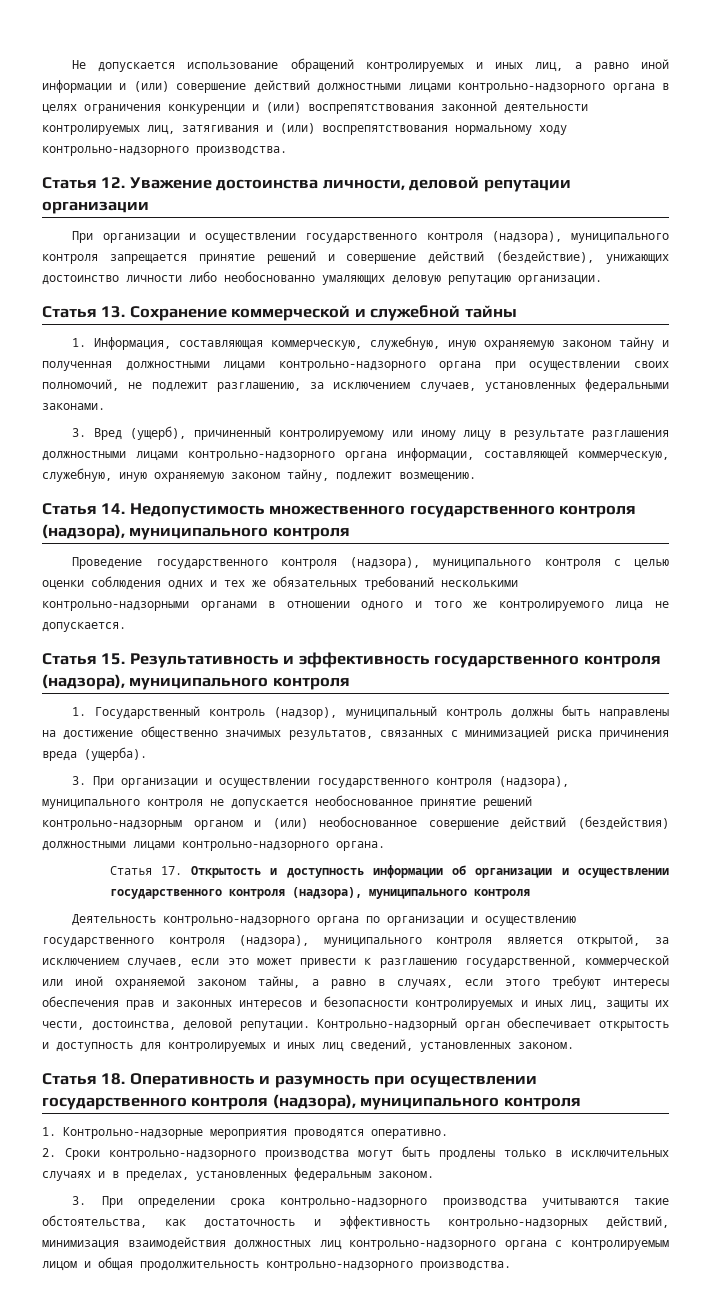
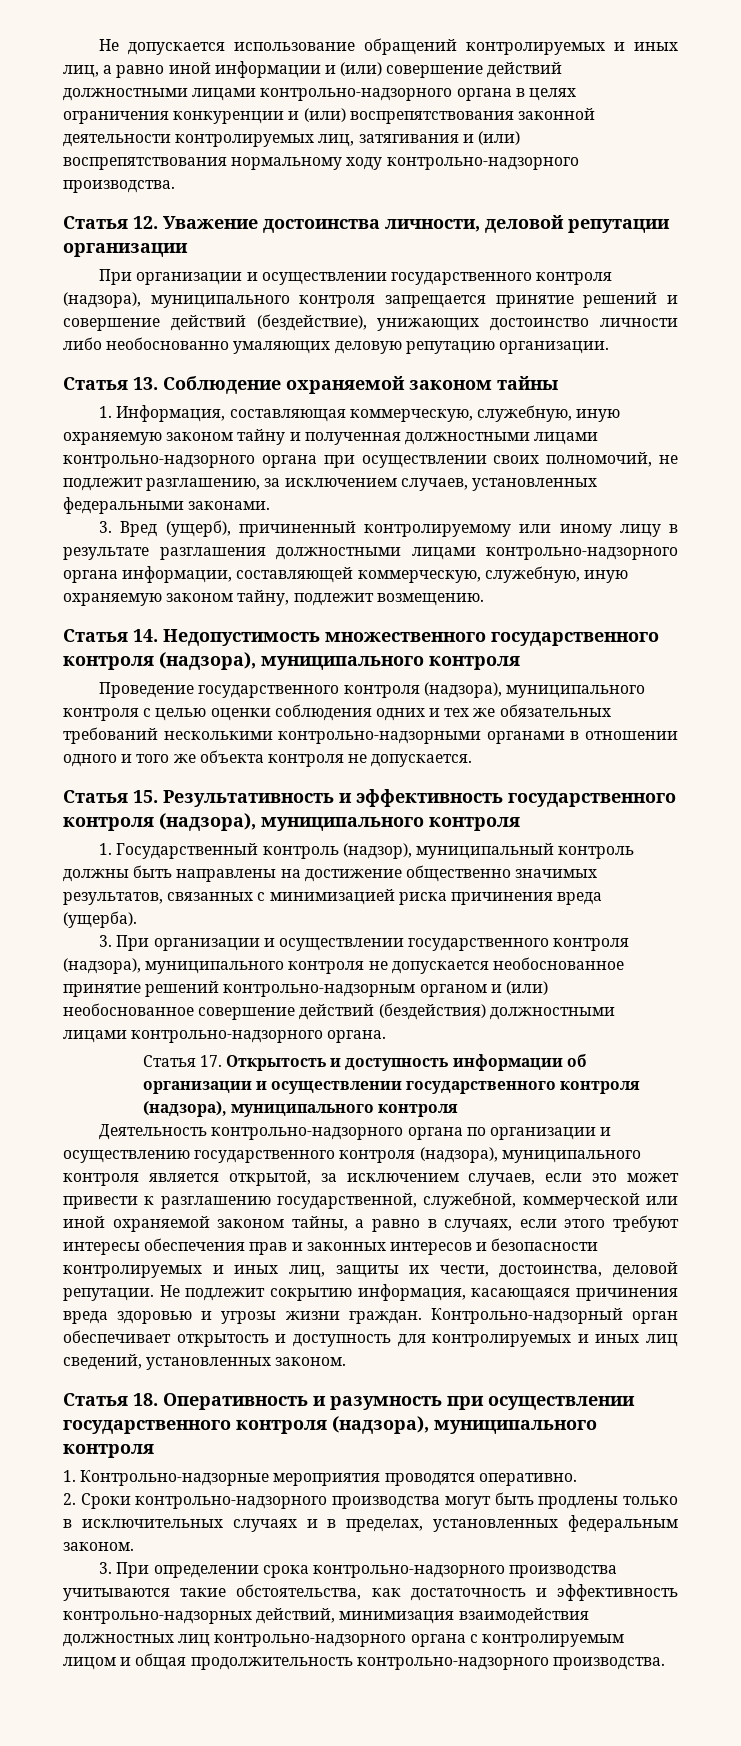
[129,305,461,321] Сохранение коммерческой и служебной -> [163,376,492,394] Соблюдение охраняемой законом
[498,601,644,611] контролируемого лица -> [199,750,344,767] объекта контроля
(577, 961) none -> [423,1192,517,1209] служебной,
(310, 1026) none -> [159,1284,678,1301] [63,1311,422,1324] Не подлежит сокрытию информация, касающаяся причинения вреда здоровью и угрозы жизни граждан.

